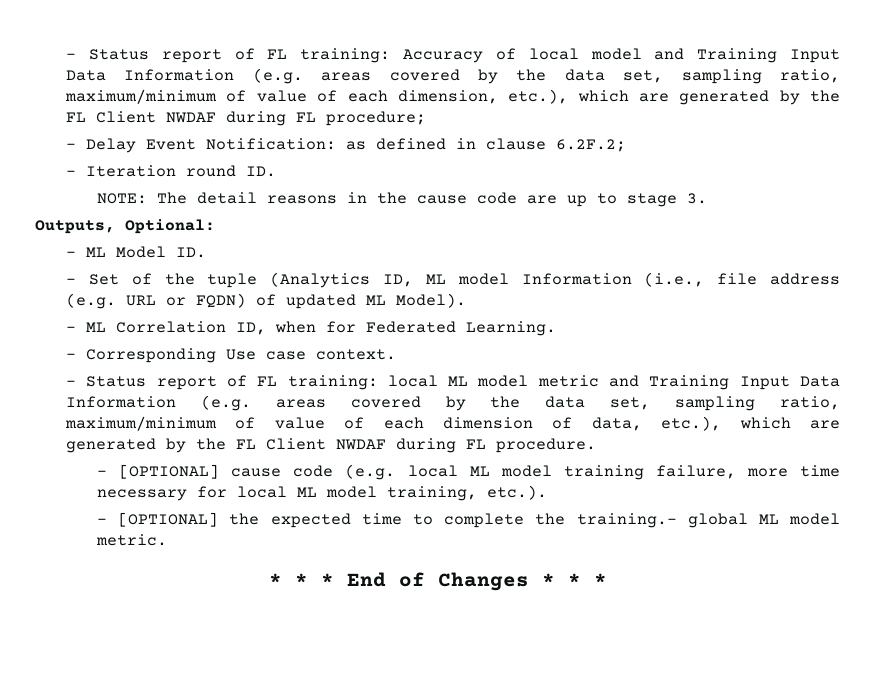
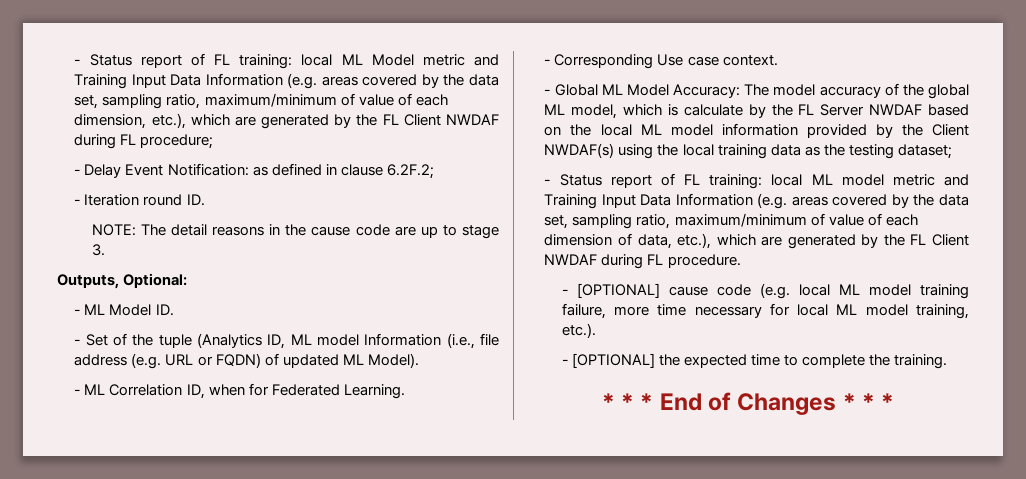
[66,48,642,63] - Status report of FL training: Accuracy of local model -> [74,53,465,69] - Status report of FL training: local ML Model metric
(397, 354) none -> [544,83,969,99] [544,104,969,119] [544,123,969,138] [544,143,952,159] // - Global ML Model Accuracy: The model accuracy of the global ML model, which is calculate by the FL Server NWDAF based on the local ML model information provided by the Client NWDAF(s) using the local training data as the testing dataset;
[576,513,840,528] [96,534,168,546] training.- global ML model metric. -> [894,354,948,369] training.

